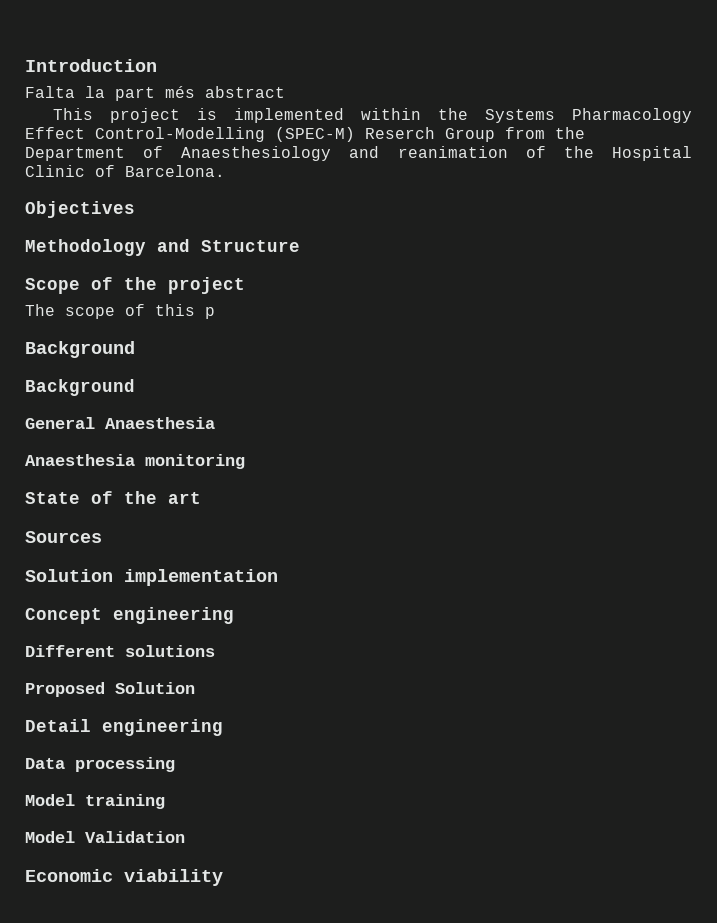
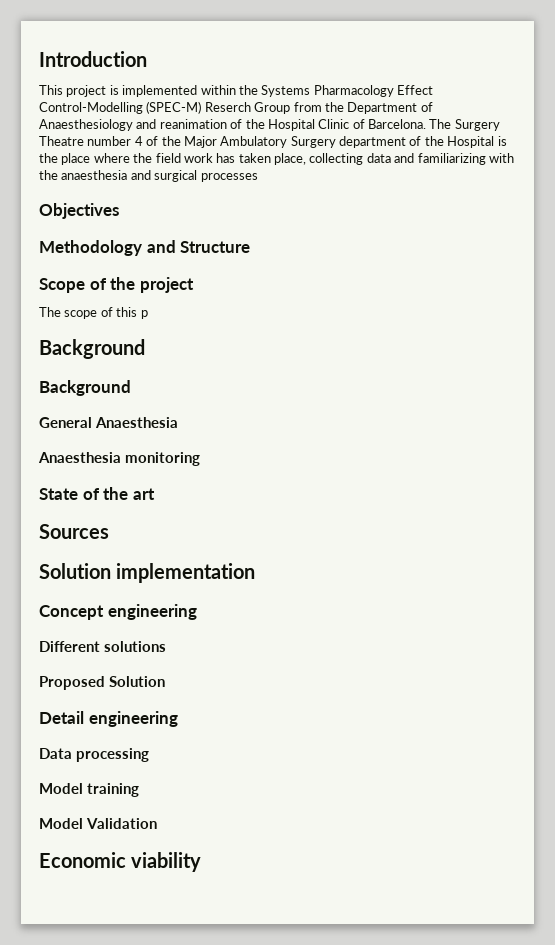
[25,86,285,101] // Falta la part més abstract -> (147, 59) none
(225, 171) none -> [429,119,500,131] [39,136,507,148] [39,153,514,165] [39,170,258,182] The Surgery Theatre number 4 of the Major Ambulatory Surgery department of the Hospital is the place where the field work has taken place, collecting data and familiarizing with the anaesthesia and surgical processes

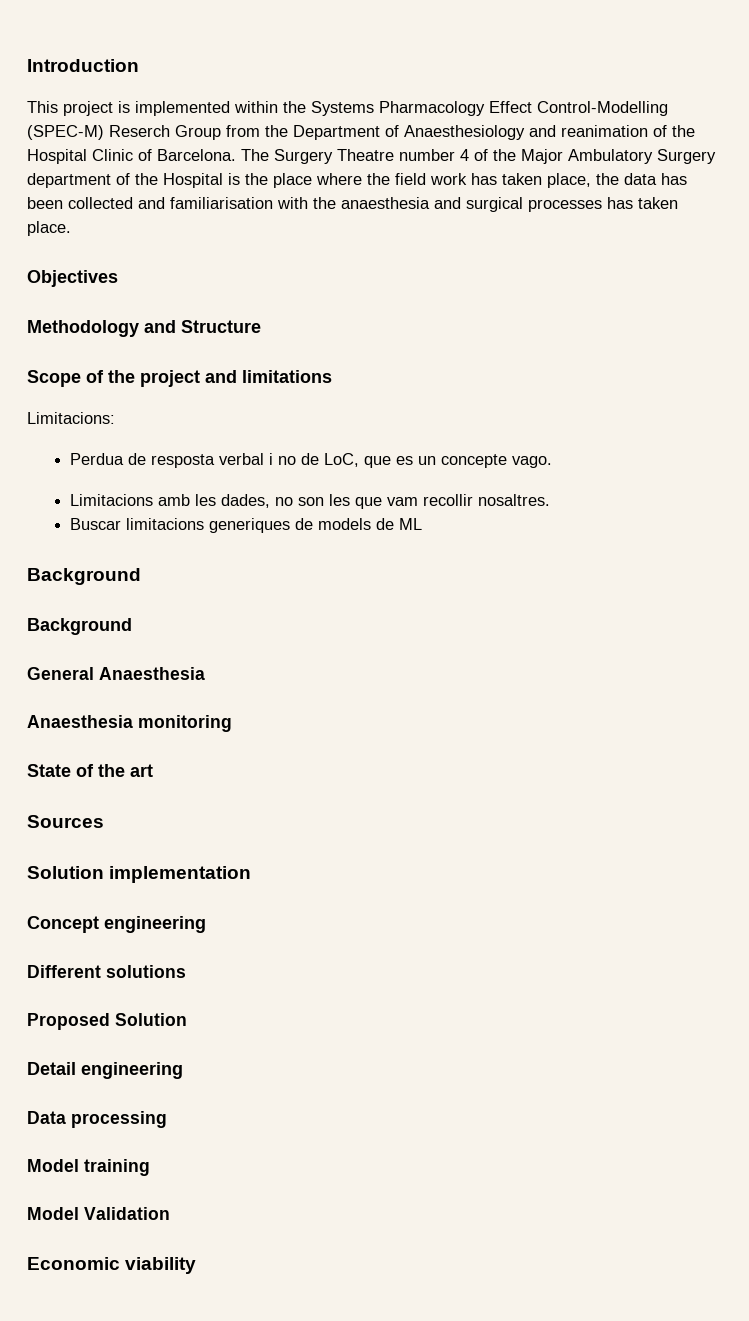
[309,153,486,165] collecting data and familiarizing -> [596,173,687,185] [27,197,273,209] the data has been collected and familiarisation
(258, 177) none -> [607,197,678,209] [27,221,71,236] has taken place.
[39,307,148,319] // The scope of this p -> [205,370,332,383] [27,412,115,424] [70,453,553,468] [70,494,551,509] [70,518,423,533] and limitations // Limitacions: // Perdua de resposta verbal i no de LoC, que es un concepte vago. // Limitacions amb les dades, no son les que vam recollir nosaltres. // Buscar limitacions generiques de models de ML

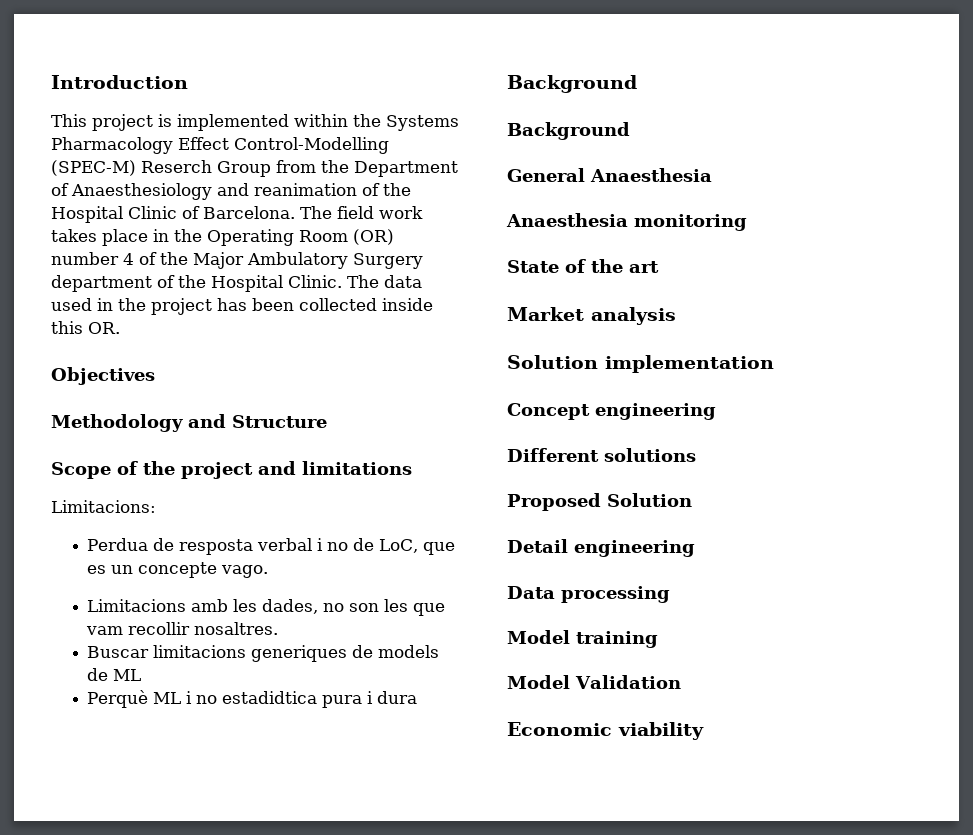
[274,149,394,164] Surgery Theatre -> [337,206,423,219] [51,229,394,246] field work takes place in the Operating Room (OR)
[228,173,687,188] [27,197,678,212] [27,221,71,236] is the place where the field work has taken place, the data has been collected and familiarisation with the anaesthesia and surgical processes has taken place. -> [288,275,422,288] [51,298,433,315] [51,321,120,334] Clinic. The data used in the project has been collected inside this OR.
(423, 524) none -> [87,690,418,708] // Perquè ML i no estadidtica pura i dura
[27,815,104,828] Sources -> [507,307,676,325] Market analysis

